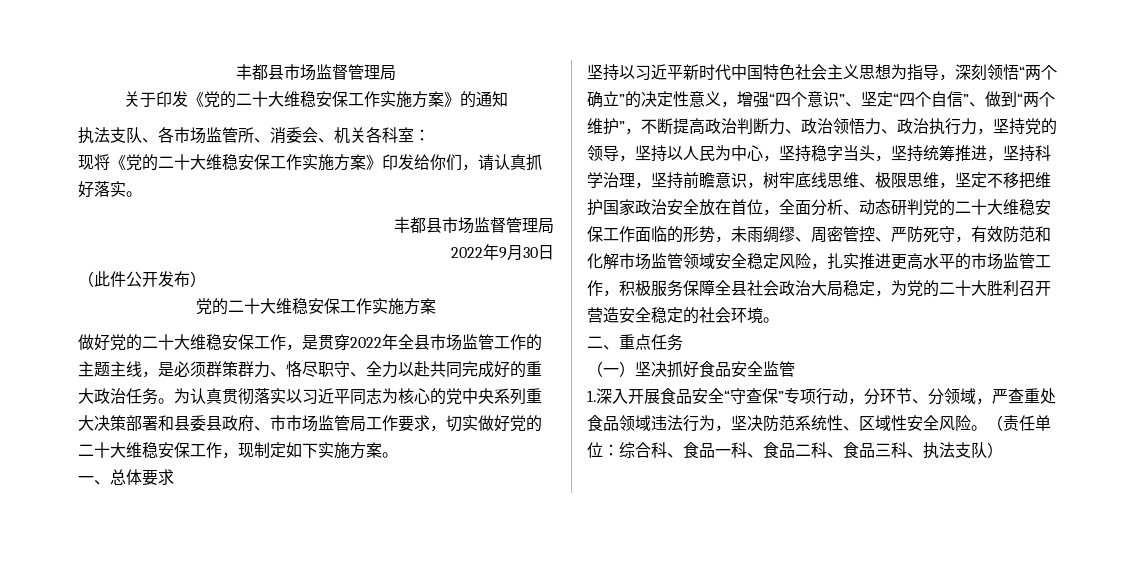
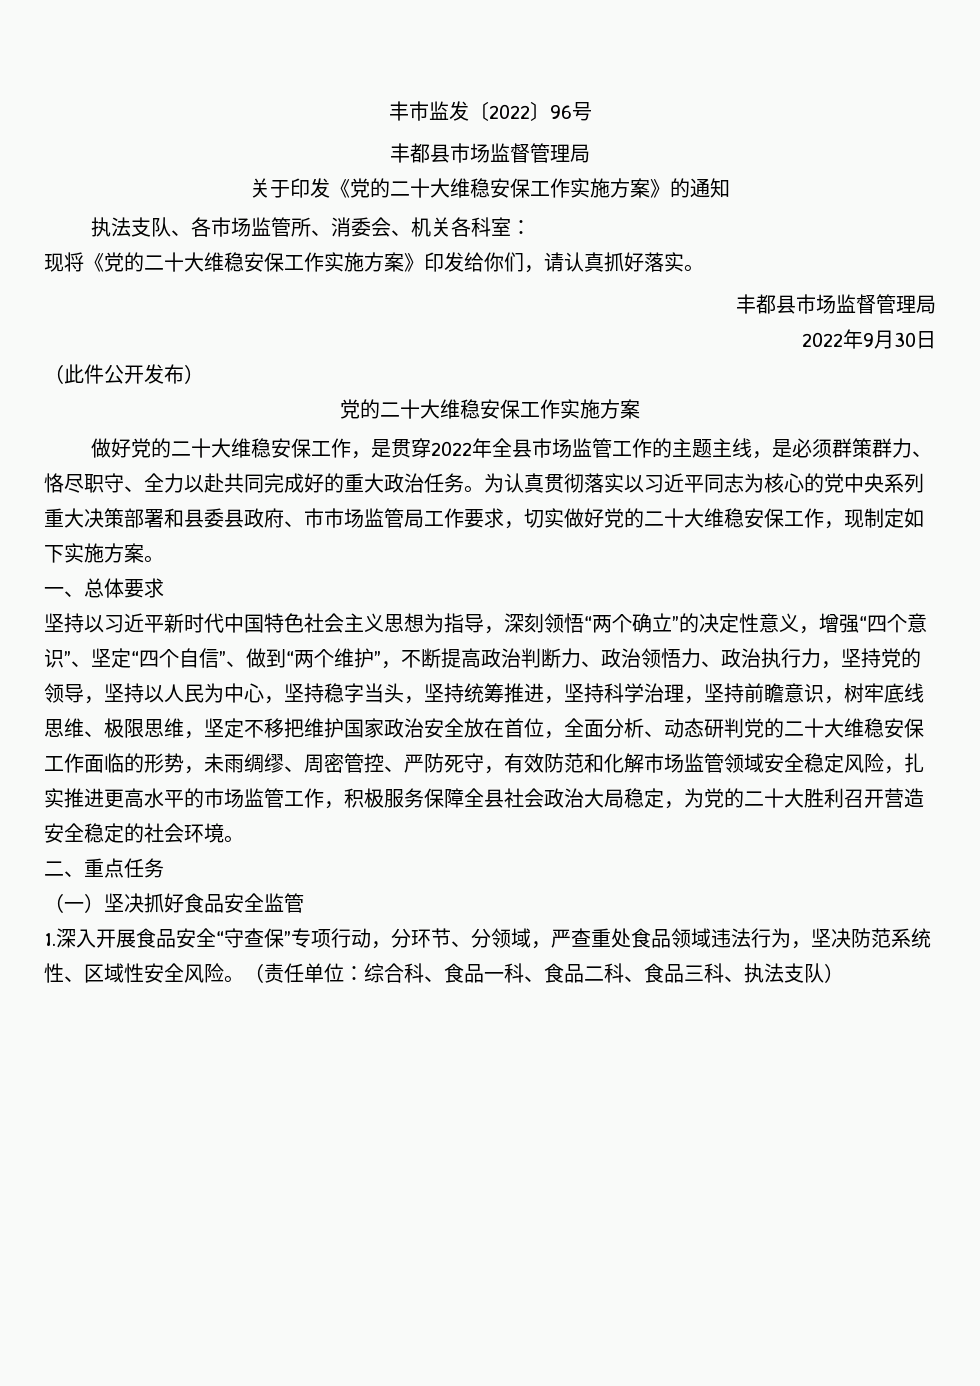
[236,64,252,80] 丰 -> [388,101,592,121] [390,143,410,163] 丰市监发〔2022〕96号 // 丰

